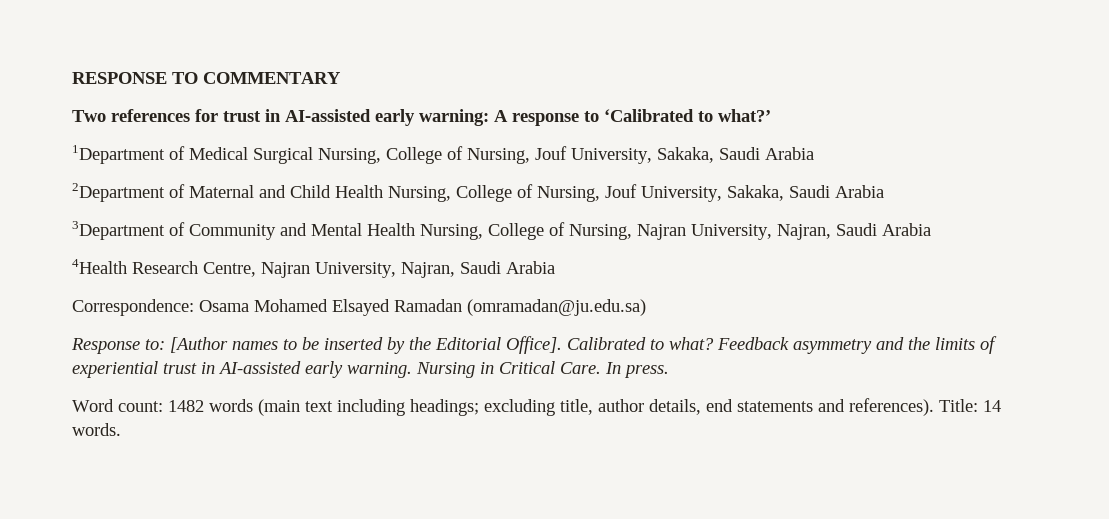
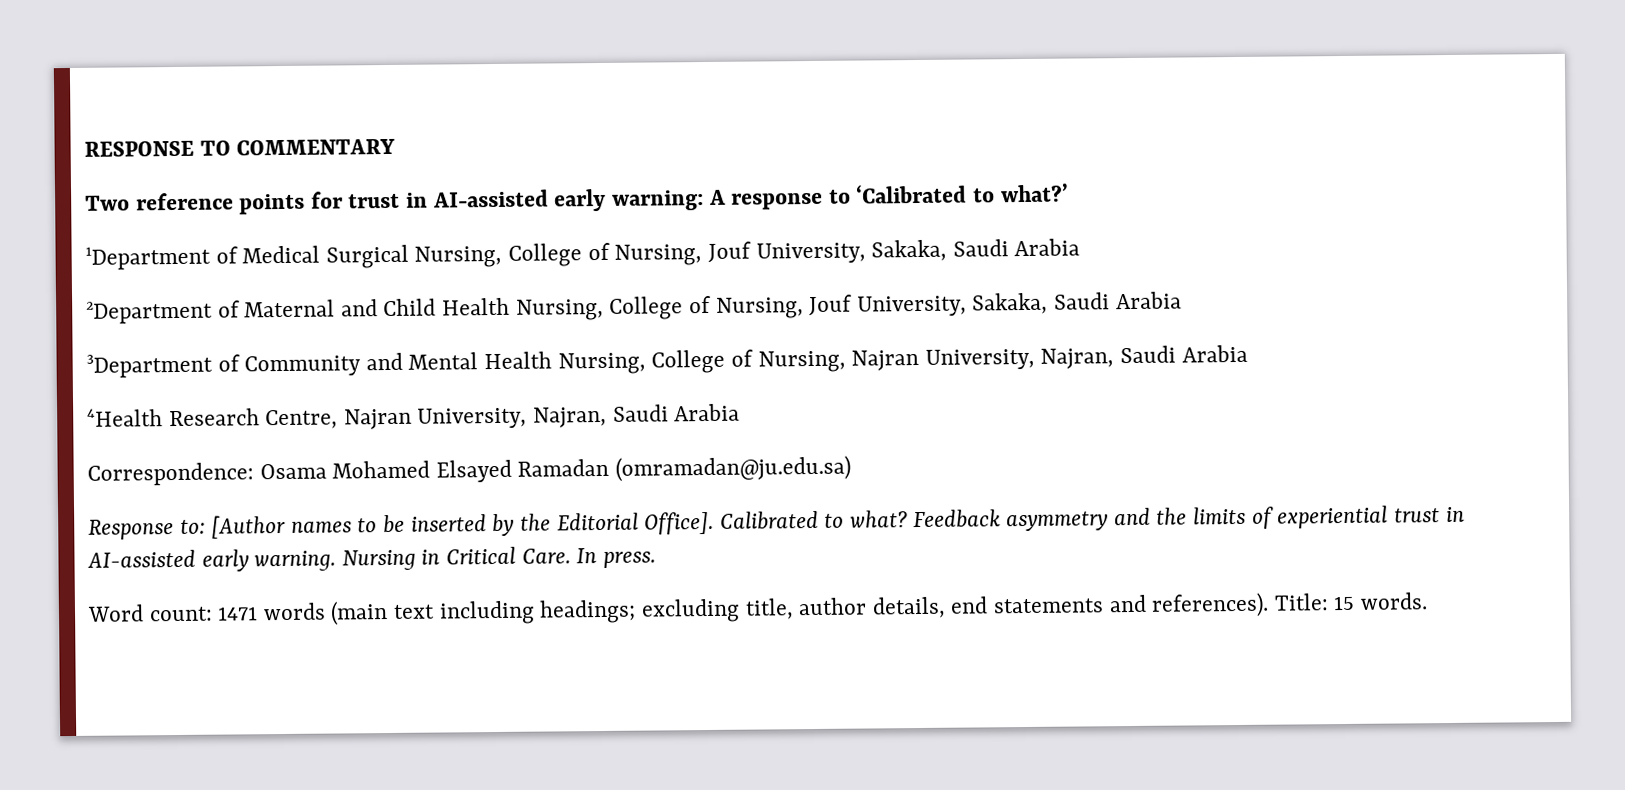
[111,109,190,122] references -> [135,192,306,215] reference points
[168,400,204,412] 1482 -> [217,606,259,621] 1471
[983,400,1001,412] 14 -> [1333,595,1356,611] 15

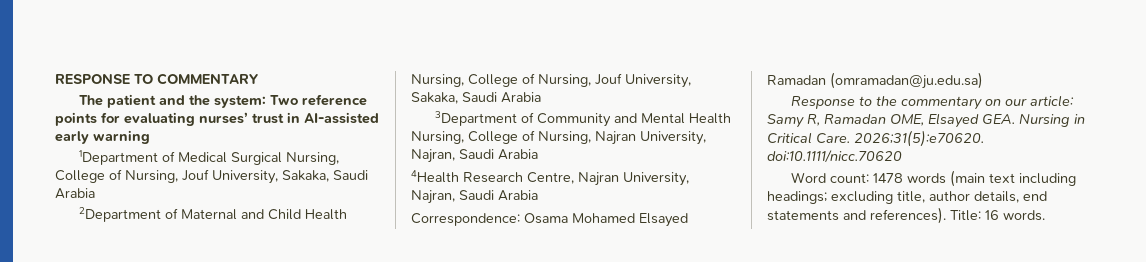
(396, 147) none -> [78,94,266,108] The patient and the system:
[348,183,1069,212] trust in AI-assisted early warning: A response to ‘Calibrated to what?’ -> [124,112,379,126] [55,130,150,144] evaluating nurses’ trust in AI-assisted early warning
[179,505,1465,539] [87,549,337,572] to: [Author names to be inserted by the Editorial Office]. Calibrated to what? Feedback asymmetry and the limits of experiential trust in AI-assisted early warning. -> [858,95,1074,110] [767,113,1015,128] to the commentary on our article: Samy R, Ramadan OME, Elsayed GEA.
[576,548,656,568] In press. -> [854,130,984,147] [767,150,902,163] 2026;31(5):e70620. doi:10.1111/nicc.70620
[217,606,259,621] 1471 -> [872,173,903,183] 1478
[1333,595,1356,611] 15 -> [985,210,999,220] 16

